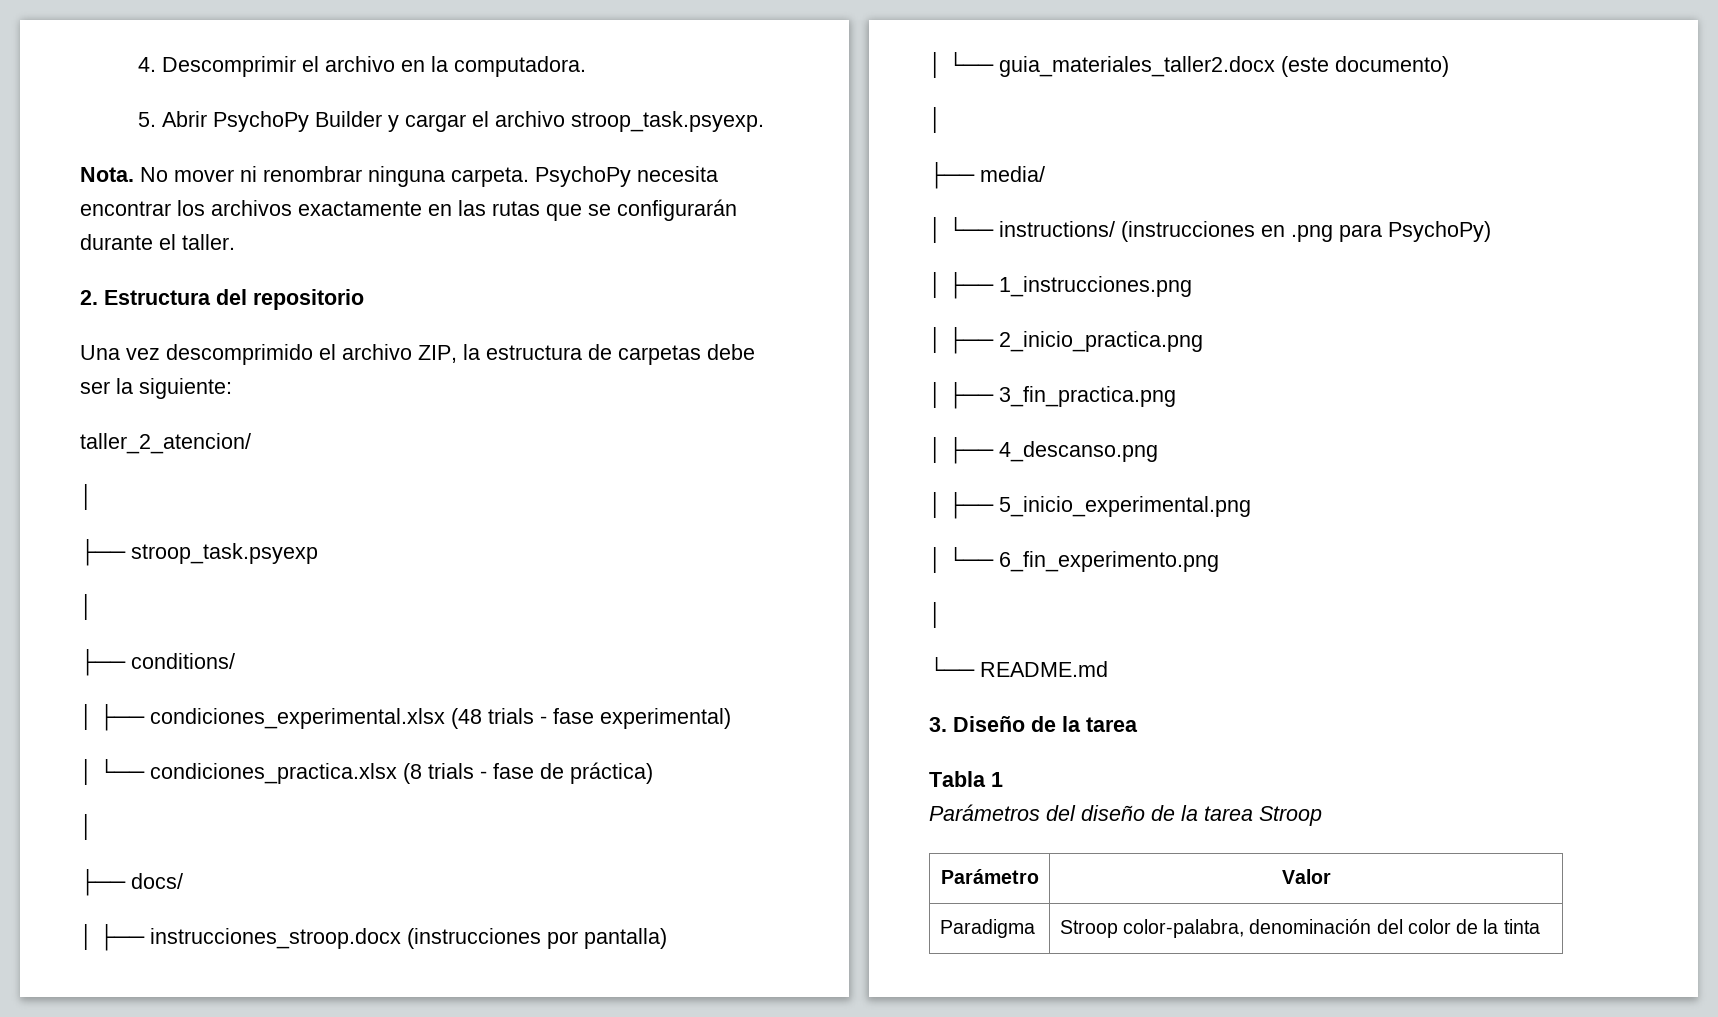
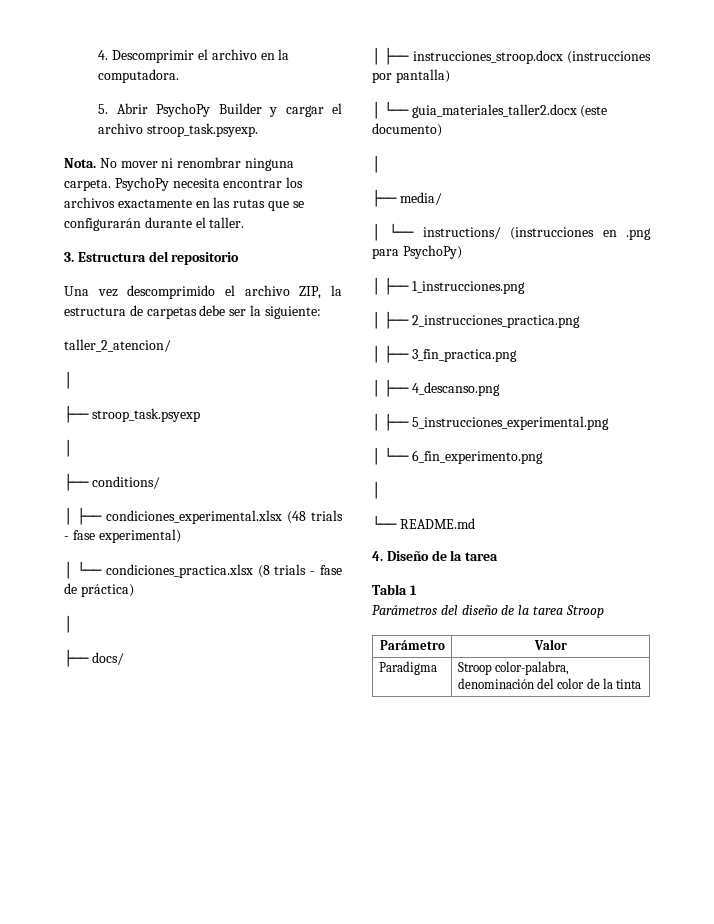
[80,290,98,305] 2. -> [64,252,74,262] 3.
[999,331,1203,352] 2_inicio_practica.png -> [411,315,580,328] 2_instrucciones_practica.png
[999,496,1251,517] 5_inicio_experimental.png -> [411,416,609,430] 5_instrucciones_experimental.png
[929,717,947,732] 3. -> [372,551,383,561] 4.

